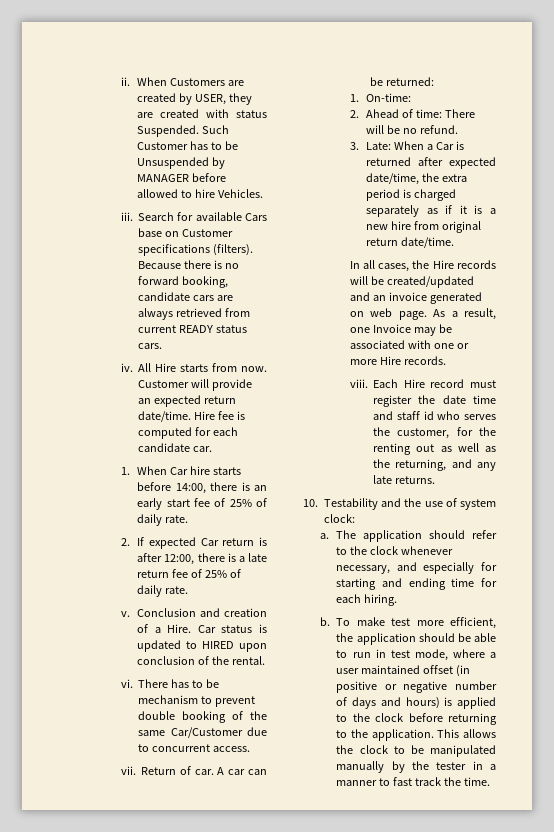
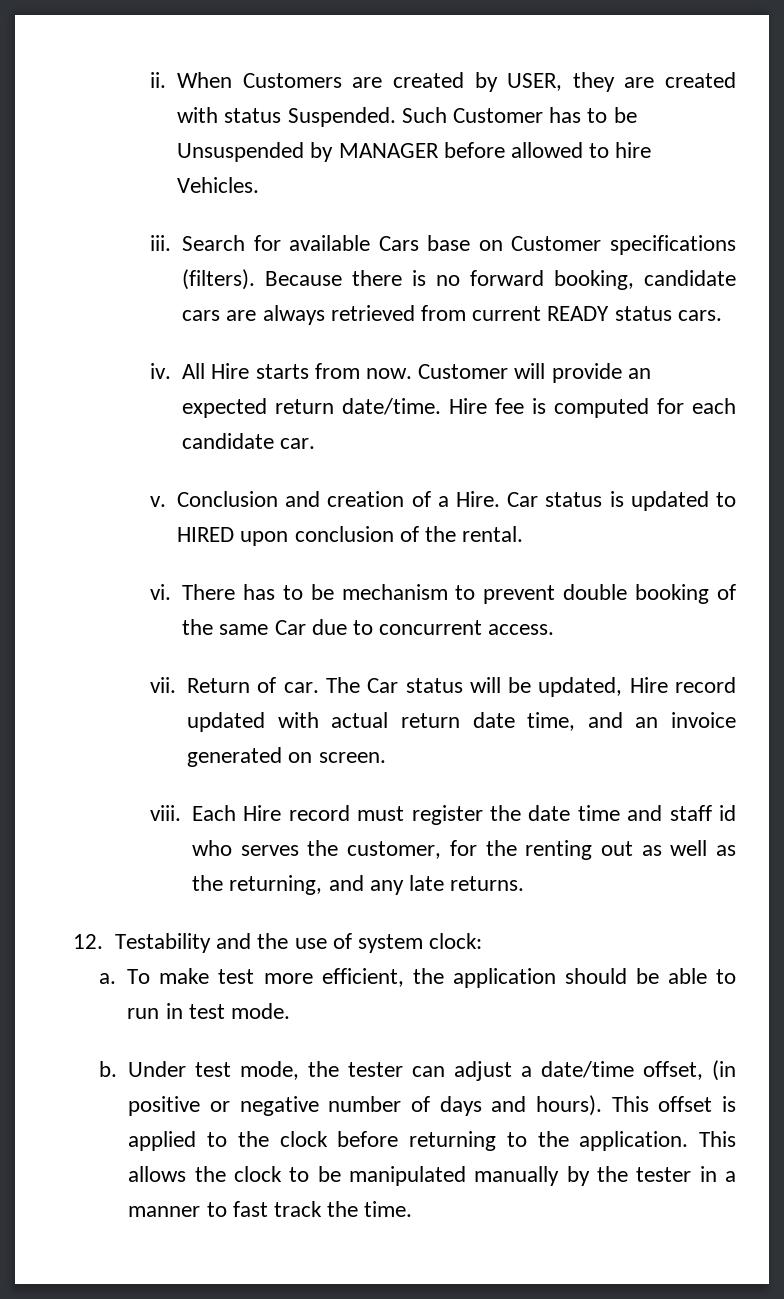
[120,466,242,475] [137,482,267,494] [137,498,267,510] [137,514,189,526] [120,537,267,549] [137,553,267,565] [137,569,242,578] [137,585,189,597] // 1. When Car hire starts before 14:00, there is an early start fee of 25% of daily rate. // 2. If expected Car return is after 12:00, there is a late return fee of 25% of daily rate. -> (316, 443) none
[170,727,243,738] Car/Customer -> [274,620,306,635] Car
[217,767,267,775] [370,77,435,86] [349,93,412,102] [349,109,476,118] [366,125,459,134] [349,141,465,150] [366,157,496,169] [366,173,468,185] [366,189,457,201] [366,205,496,217] [366,221,482,233] [366,237,455,248] [349,260,496,272] [349,276,474,288] A car can be returned: // 1. On-time: // 2. Ahead of time: There will be no refund. // 3. Late: When a Car is returned after expected date/time, the extra period is charged separately as if it is a new hire from original return date/time. // In all cases, the Hire records will be created/updated -> [325,677,736,697] [187,712,576,732] The Car status will be updated, Hire record updated with actual return date time,
[370,308,496,320] [349,324,452,336] [349,340,469,349] [349,356,446,365] web page. As a result, one Invoice may be associated with one or more Hire records. -> [318,752,386,763] screen.
[303,499,319,507] 10. -> [73,934,104,949] 12.
[336,530,497,542] [336,546,454,555] [336,562,497,574] [336,578,497,590] [336,594,398,606] [319,617,330,626] The application should refer to the clock whenever necessary, and especially for starting and ending time for each hiring. // b. -> (116, 978) none
[414,649,496,661] [336,665,454,674] mode, where a user maintained offset -> [230,1003,290,1019] [98,1061,704,1081] mode. // b. Under test mode, the tester can adjust a date/time offset,
[405,697,440,709] hours) -> [535,1095,713,1116] hours). This offset

